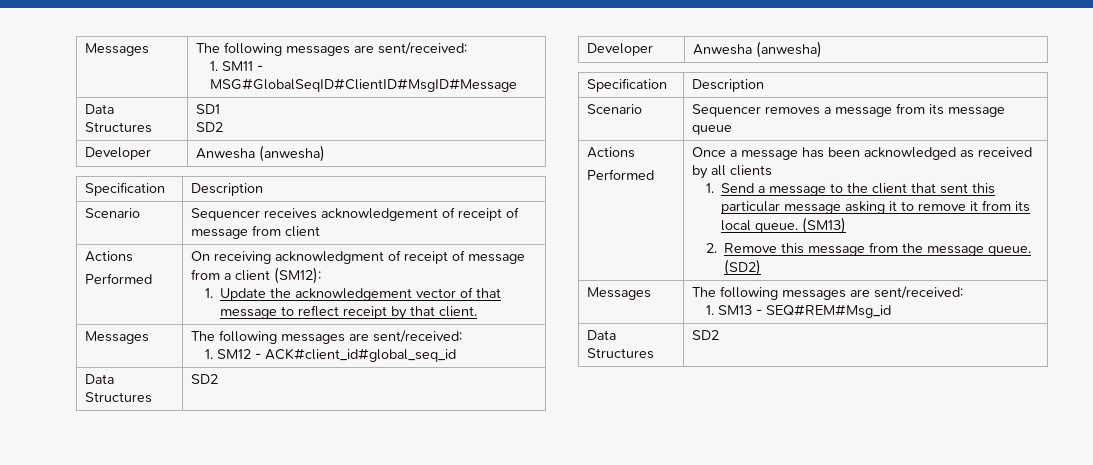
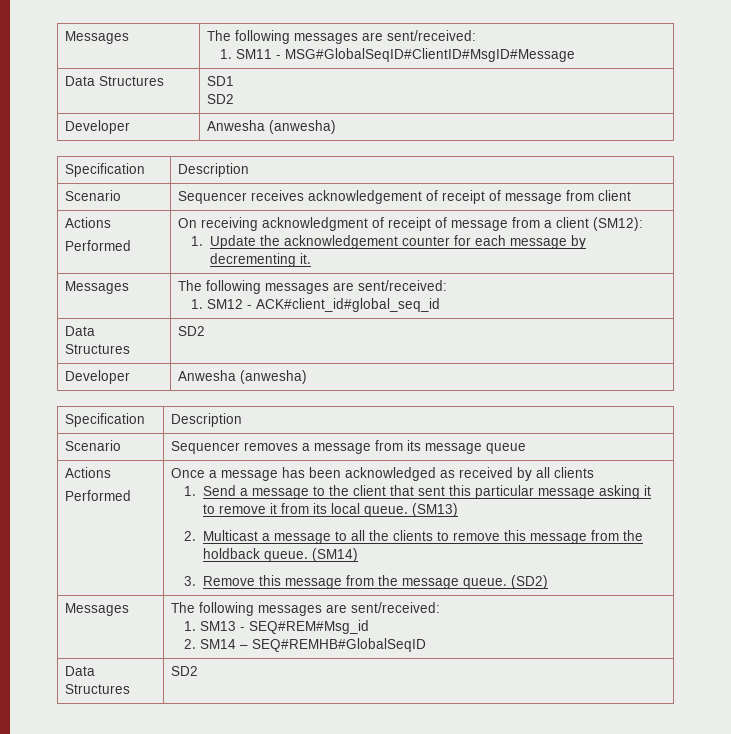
[416,287,502,298] [220,305,478,320] vector of that message to reflect receipt by that client. -> [401,235,586,249] [209,253,311,267] counter for each message by decrementing it.
(718, 248) none -> [202,530,643,544] [202,548,358,562] [183,576,196,586] Multicast a message to all the clients to remove this message from the holdback queue. (SM14) // 3.
(892, 311) none -> [183,638,426,652] // 2. SM14 – SEQ#REMHB#GlobalSeqID

